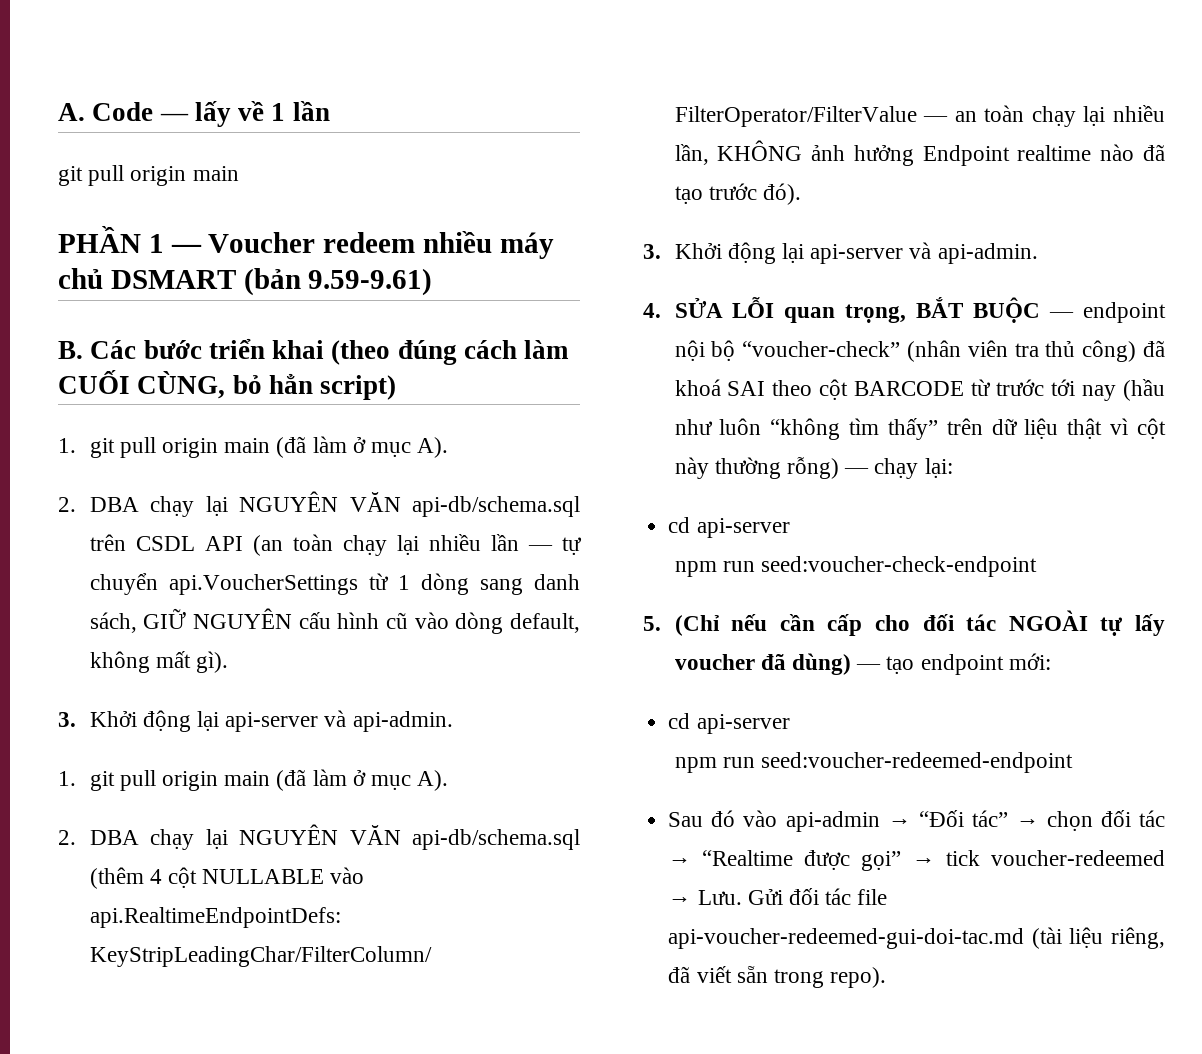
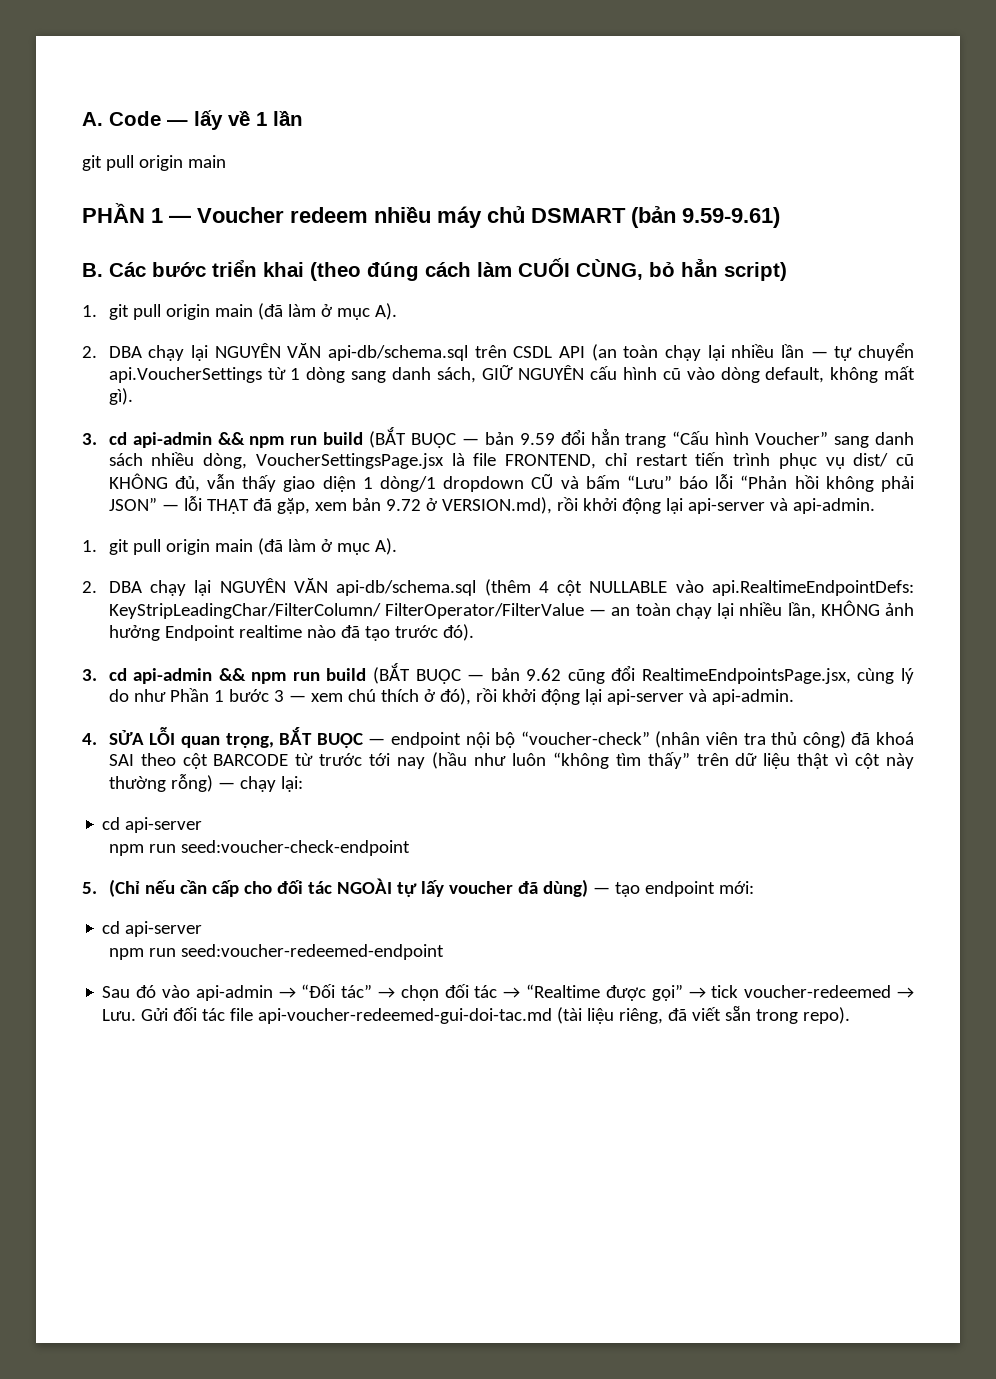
[89,711,137,727] Khởi -> [108,427,914,448] [108,452,914,469] [108,473,915,492] [108,496,617,514] cd api-admin && npm run build (BẮT BUỘC — bản 9.59 đổi hẳn trang “Cấu hình Voucher” sang danh sách nhiều dòng, VoucherSettingsPage.jsx là file FRONTEND, chỉ restart tiến trình phục vụ dist/ cũ KHÔNG đủ, vẫn thấy giao diện 1 dòng/1 dropdown CŨ và bấm “Lưu” báo lỗi “Phản hồi không phải JSON” — lỗi THẬT đã gặp, xem bản 9.72 ở VERSION.md), rồi khởi
[674,243,722,259] Khởi -> [108,663,914,684] [108,688,536,705] cd api-admin && npm run build (BẮT BUỘC — bản 9.62 cũng đổi RealtimeEndpointsPage.jsx, cùng lý do như Phần 1 bước 3 — xem chú thích ở đó), rồi khởi

